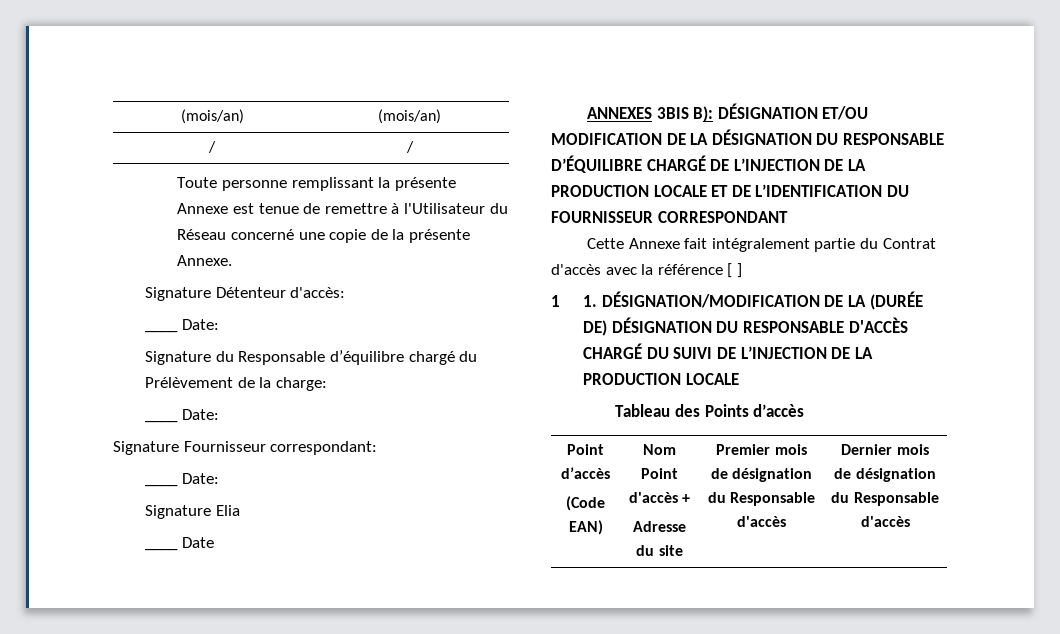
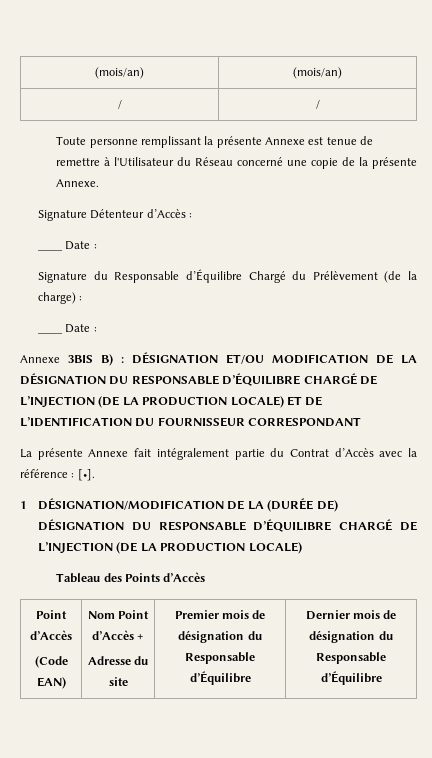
[290,287,346,298] [145,330,179,333] [181,319,219,330] d'accès: // ____ Date: -> [146,209,193,218] [38,241,97,251] d’Accès : // ____ Date :
[329,350,478,365] [145,377,327,391] [145,420,179,423] [181,409,219,420] [113,441,378,455] [145,484,179,487] [181,473,219,484] [145,505,240,519] [145,548,179,551] [181,537,214,548] [587,106,714,122] d’équilibre chargé du Prélèvement de la charge: // ____ Date: // Signature Fournisseur correspondant: // ____ Date: // Signature Elia // ____ Date // ANNEXES 3BIS B): -> [185,269,418,283] [38,292,83,304] [38,324,97,334] [20,354,124,366] d’Équilibre Chargé du Prélèvement (de la charge) : // ____ Date : // Annexe 3BIS B) :
[824,159,866,171] [551,185,707,197] DE LA PRODUCTION LOCALE -> [98,396,284,408] (DE LA PRODUCTION LOCALE)
[587,238,625,249] Cette -> [20,448,83,460] La présente
[551,264,601,275] d'accès -> [334,448,374,457] d’Accès
[727,263,742,278] [551,295,598,307] [ ] // 1 1. -> [71,469,95,481] [20,501,26,509] : [•]. // 1
[848,317,908,333] [583,343,873,359] [583,373,739,385] D'ACCÈS CHARGÉ DU SUIVI DE L’INJECTION DE LA PRODUCTION LOCALE -> [253,519,417,532] [38,542,302,554] D’ÉQUILIBRE CHARGÉ DE L’INJECTION (DE LA PRODUCTION LOCALE)
[753,404,805,417] [567,444,604,455] [561,467,610,479] d’accès // Point d’accès -> [163,572,206,582] [36,610,67,619] [30,630,72,640] d’Accès // Point d’Accès
[628,492,678,503] d'accès -> [91,630,134,640] d’Accès
[737,516,786,527] d'accès -> [189,671,251,685] d’Équilibre
[860,516,910,527] d'accès -> [320,671,382,685] d’Équilibre

